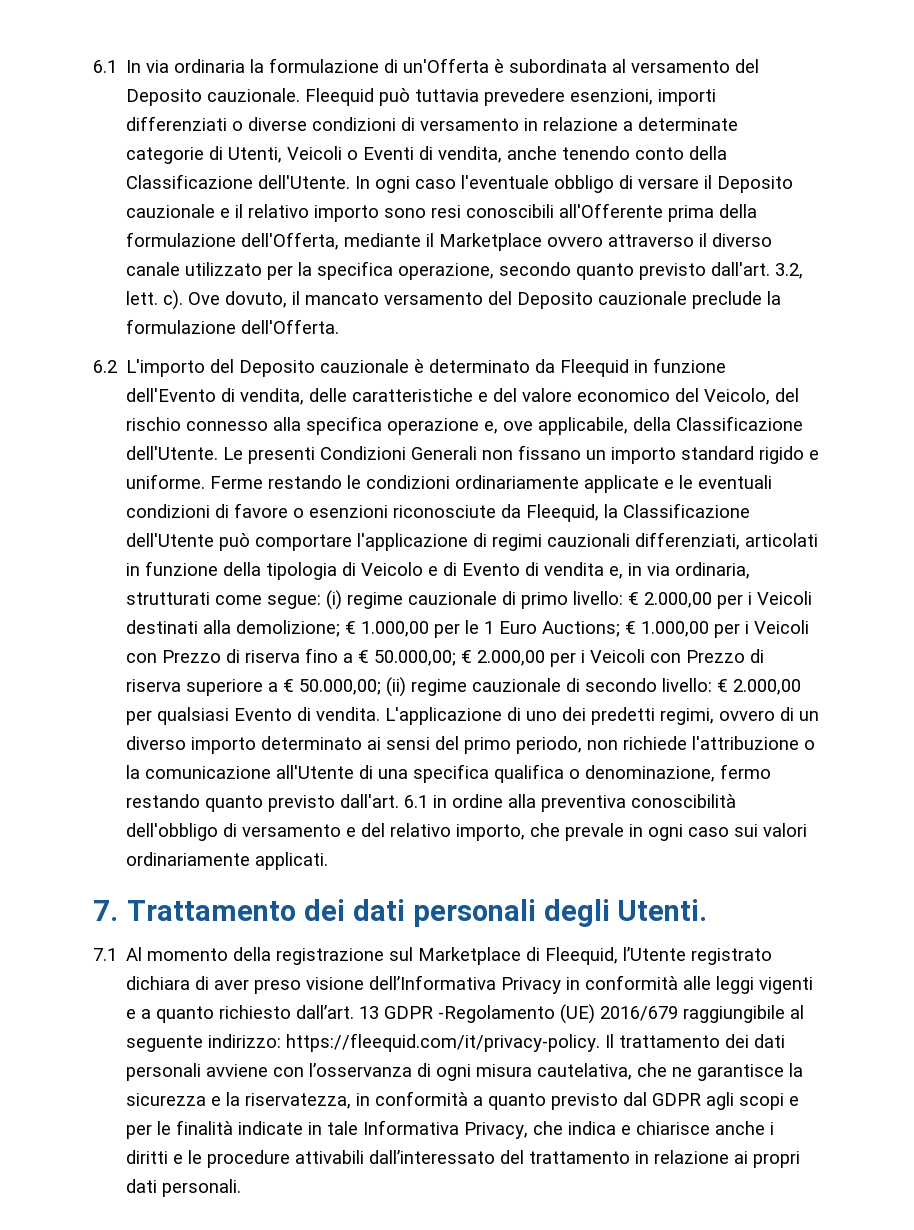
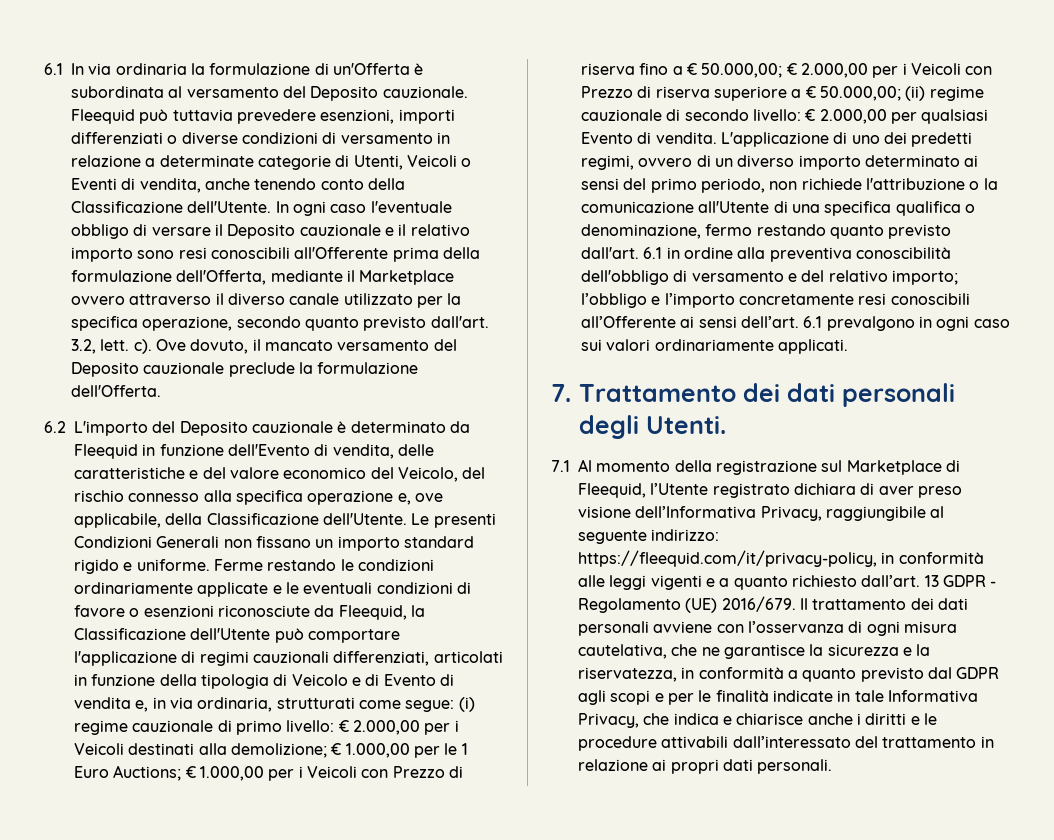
[456,823,625,841] importo, che prevale -> [891,270,958,285] [581,293,970,308] [581,316,915,331] importo; l’obbligo e l’importo concretamente resi conoscibili all’Offerente ai sensi dell’art. 6.1 prevalgono
[501,977,562,994] Privacy -> [760,506,945,521] [578,529,720,544] [578,550,877,567] Privacy, raggiungibile al seguente indirizzo: https://fleequid.com/it/privacy-policy,
[438,1004,805,1024] [126,1033,601,1052] -Regolamento (UE) 2016/679 raggiungibile al seguente indirizzo: https://fleequid.com/it/privacy-policy. -> [990,581,997,587] [578,596,796,613] - Regolamento (UE) 2016/679.

